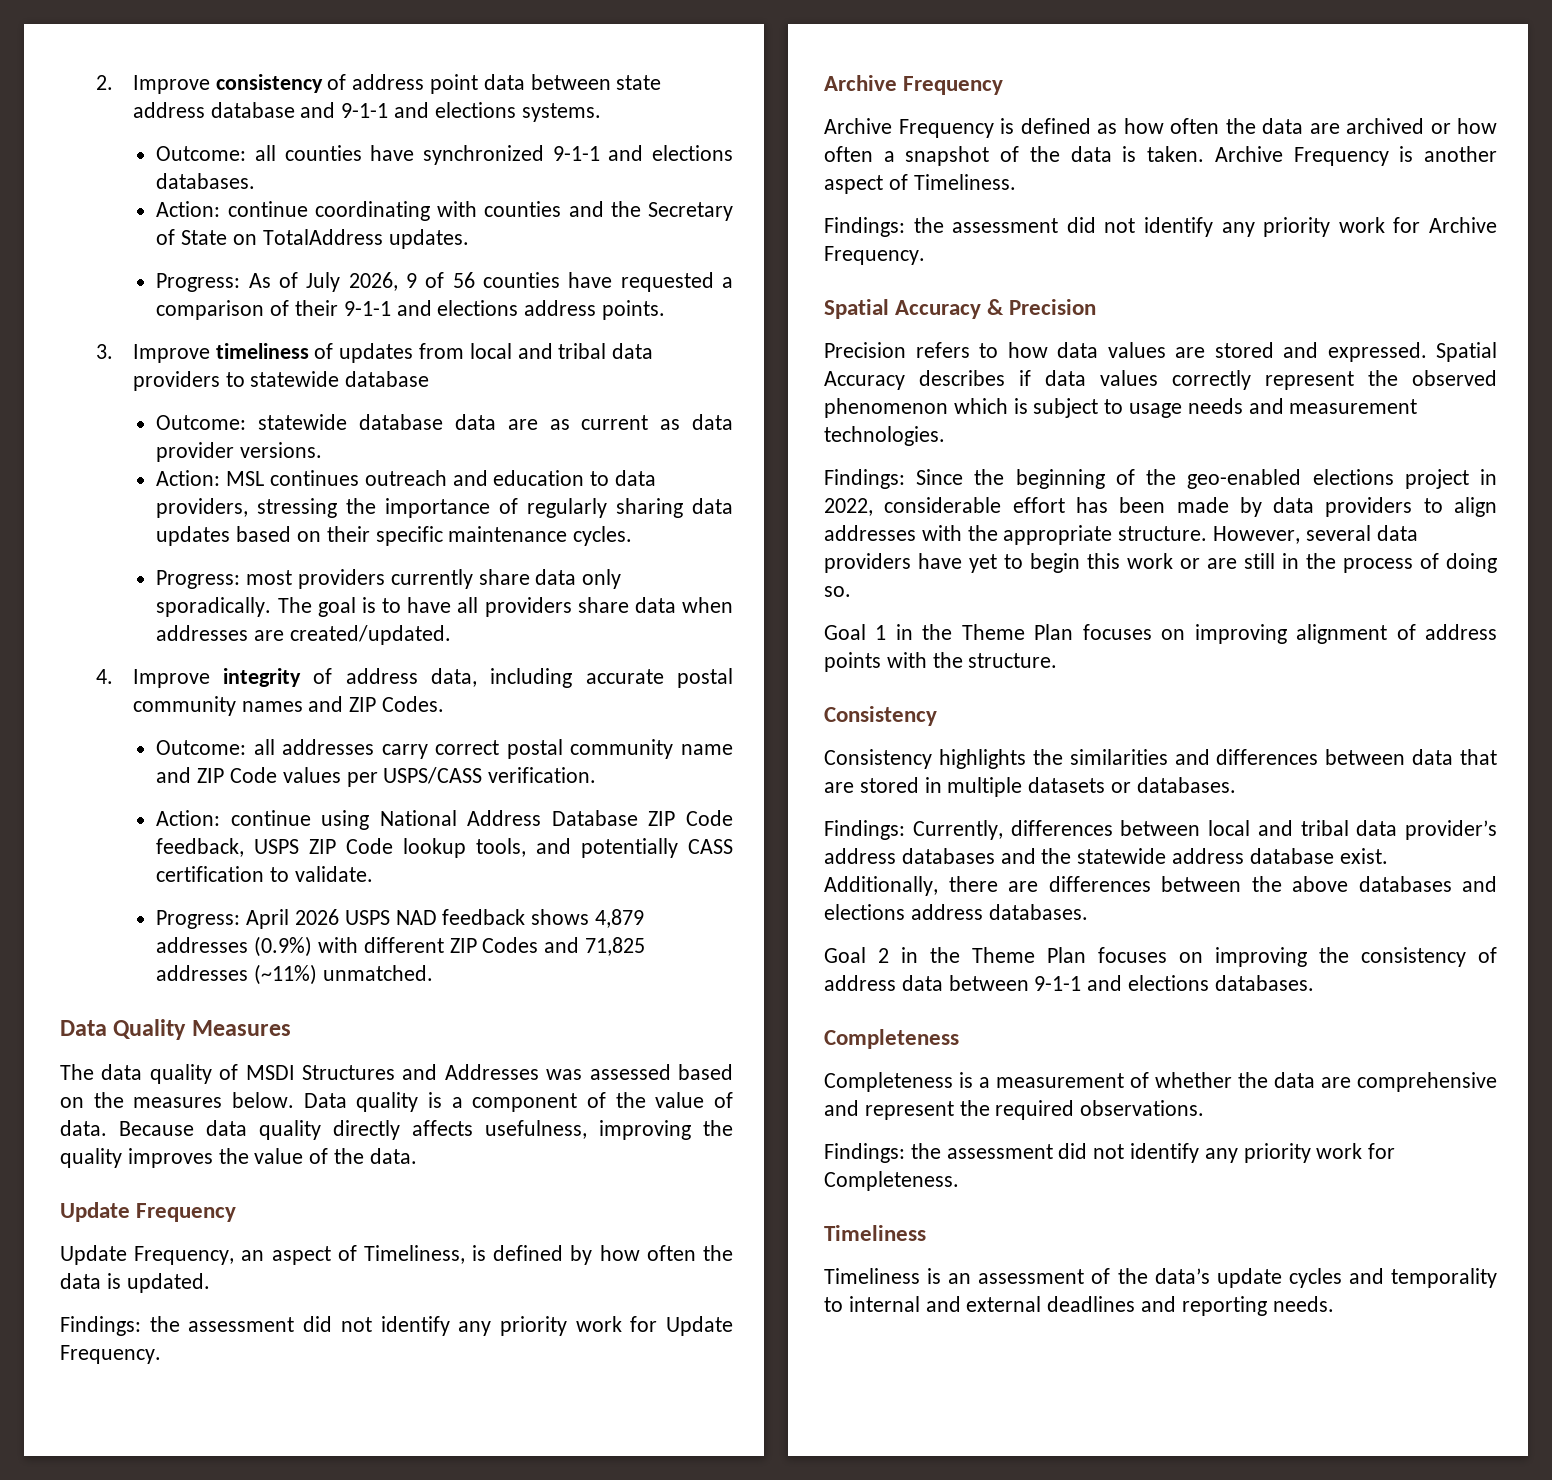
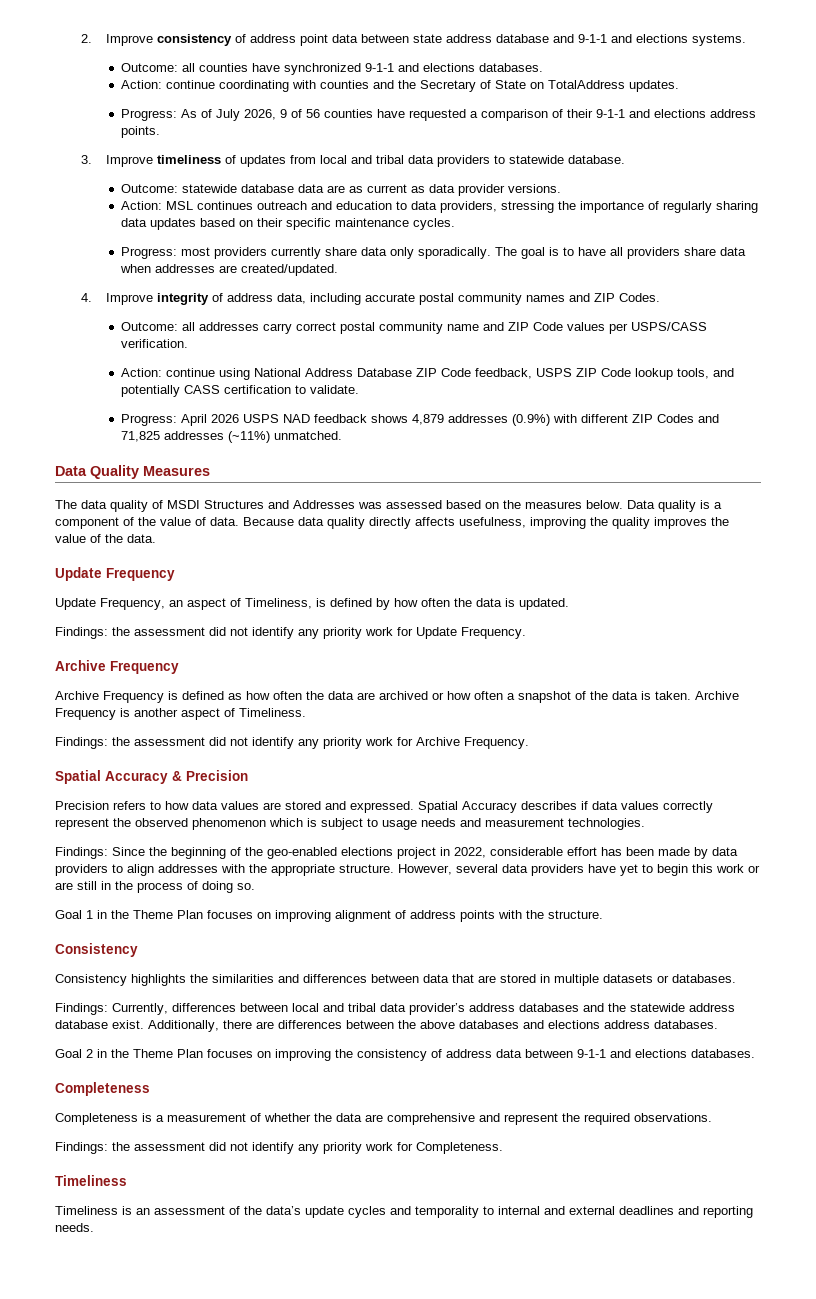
[345,371,430,387] database -> [568,155,626,164] database.

